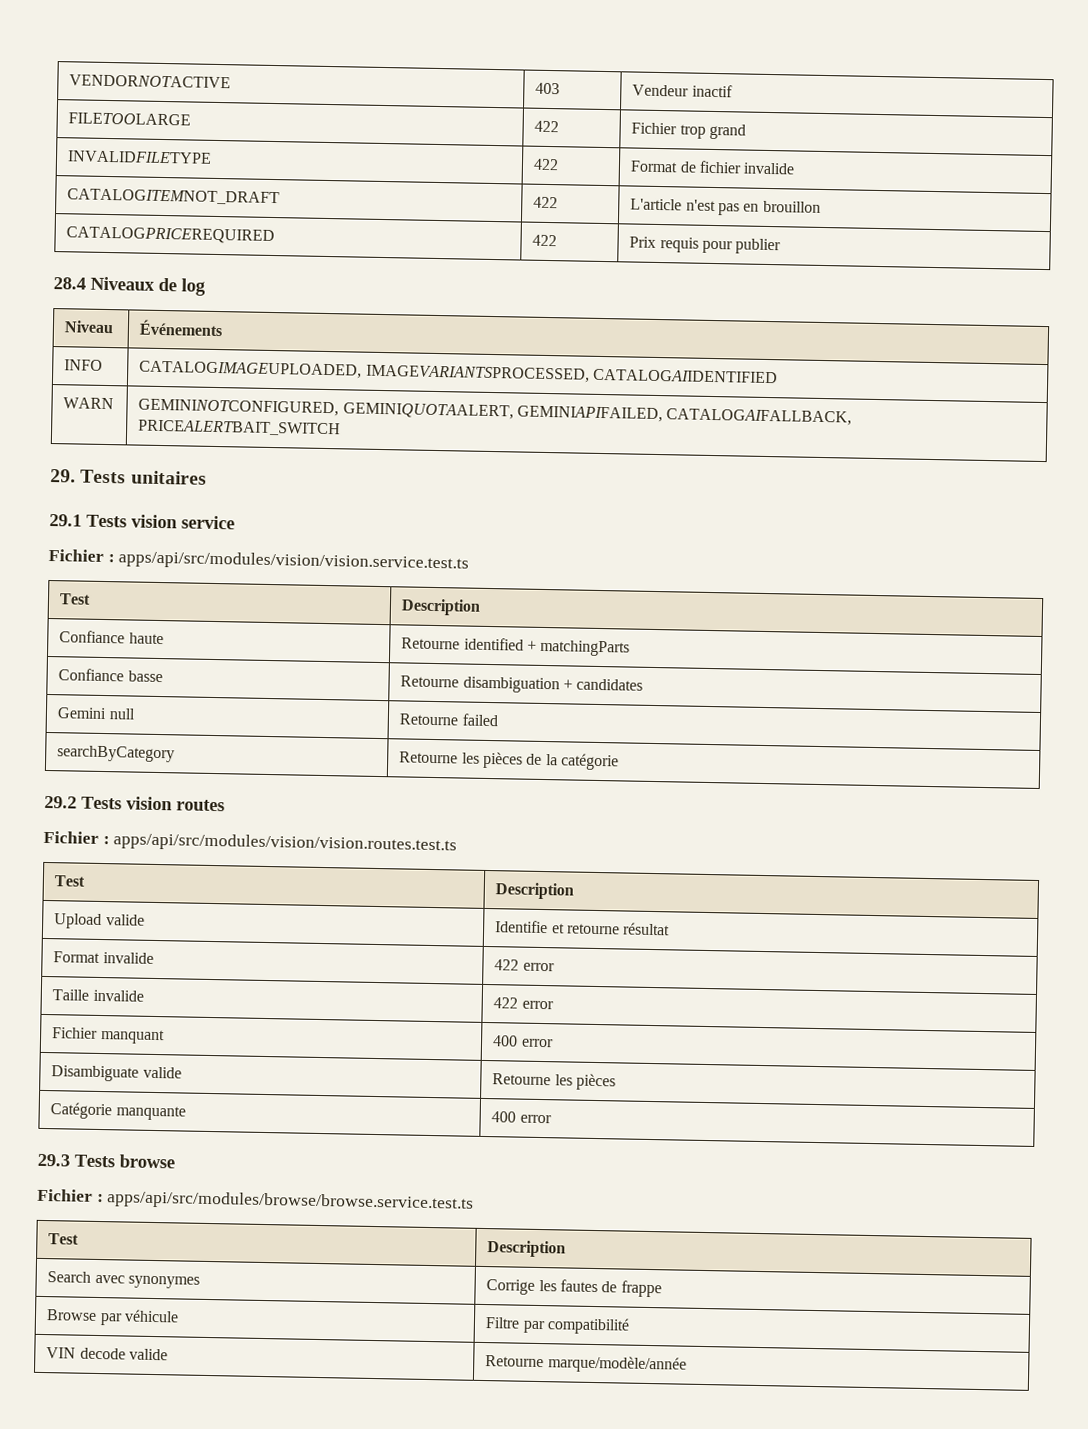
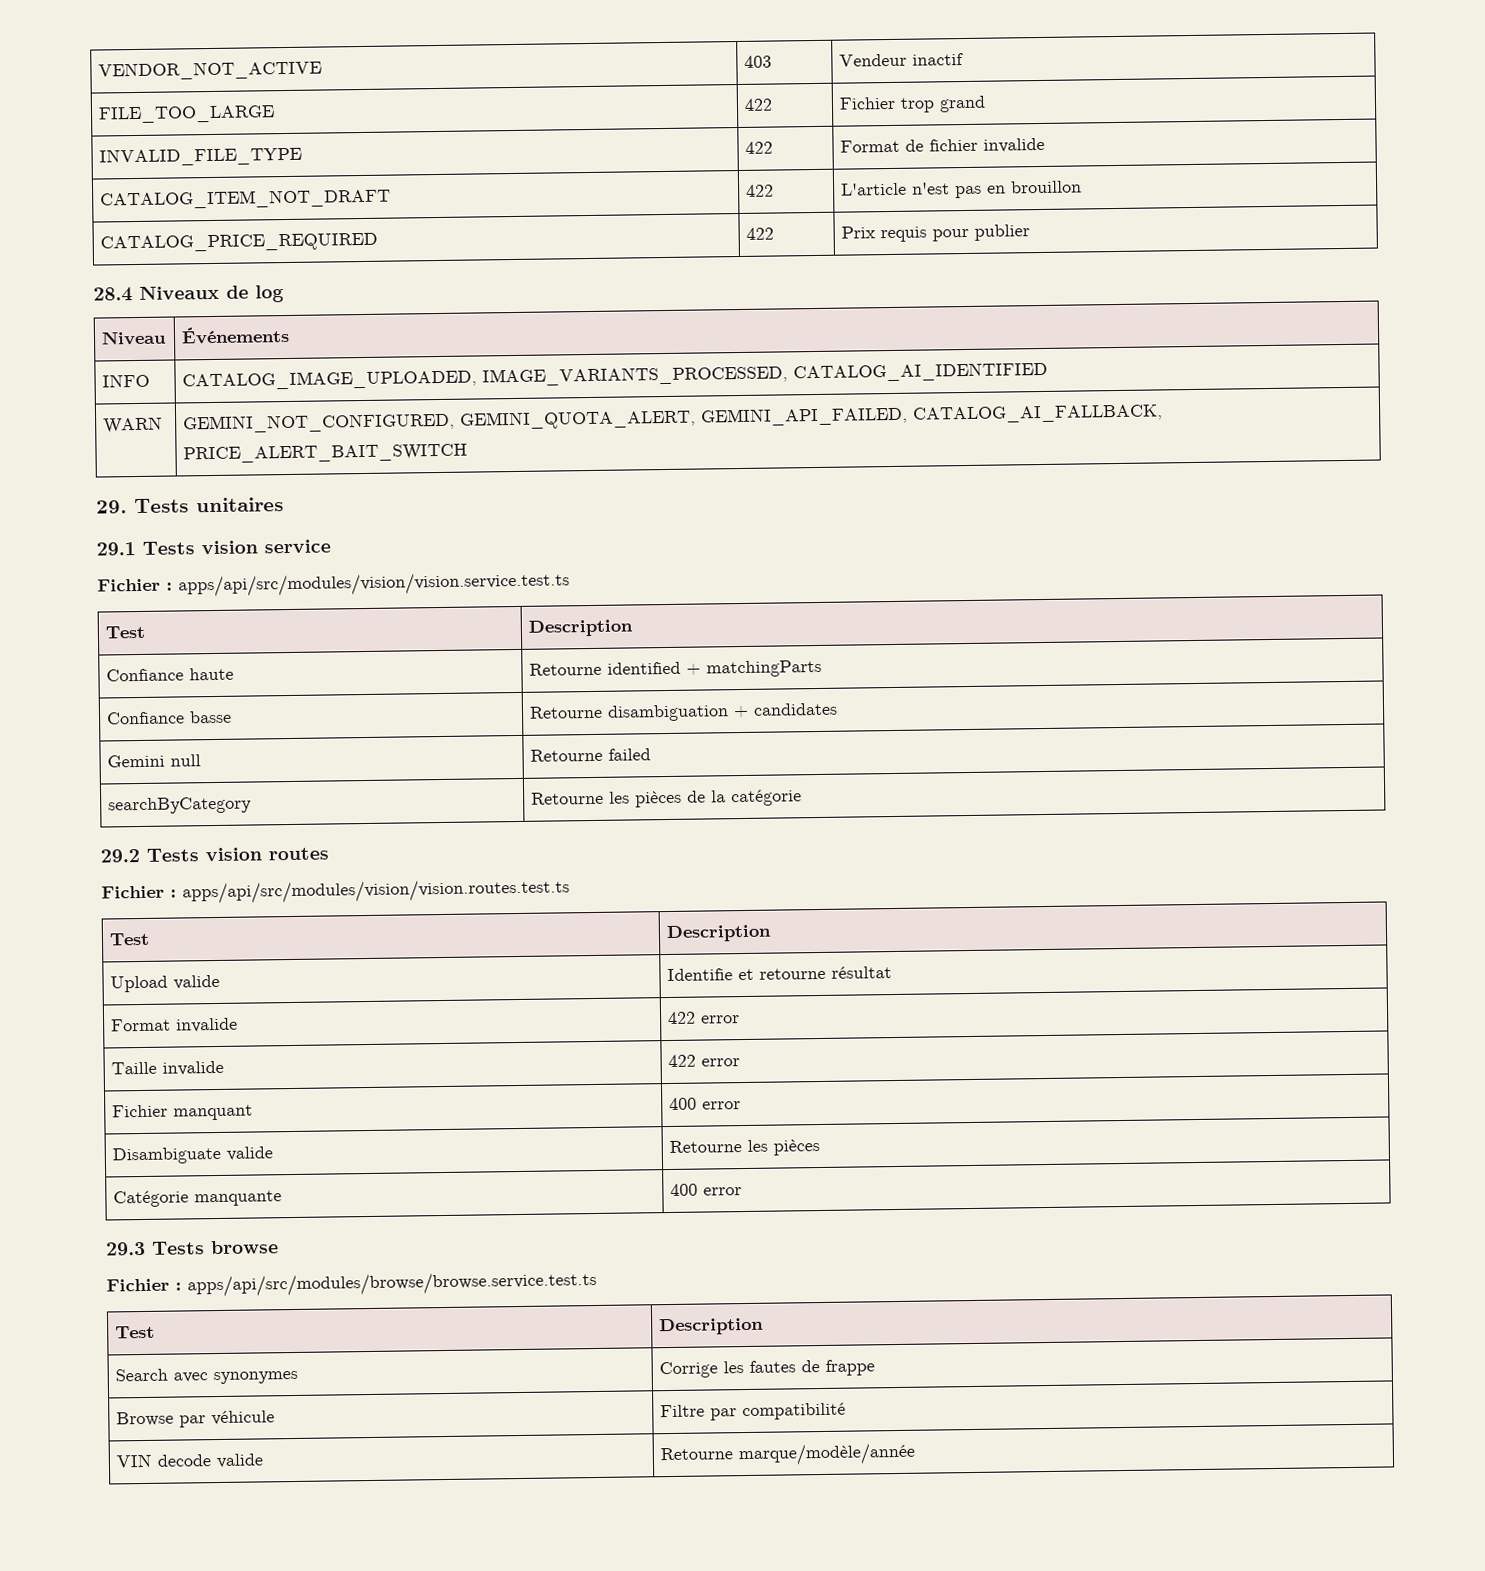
[69,74,232,89] VENDORNOTACTIVE -> [98,60,323,81] VENDOR_NOT_ACTIVE
[68,112,192,126] FILETOOLARGE -> [98,105,276,124] FILE_TOO_LARGE
[67,150,213,164] INVALIDFILETYPE -> [99,146,303,167] INVALID_FILE_TYPE
[67,188,281,206] CATALOGITEMNOT_DRAFT -> [100,188,392,210] CATALOG_ITEM_NOT_DRAFT
[66,226,276,245] CATALOGPRICEREQUIRED -> [100,232,379,253] CATALOG_PRICE_REQUIRED
[139,360,778,384] [63,397,115,410] [138,398,853,426] [138,419,342,437] CATALOGIMAGEUPLOADED, IMAGEVARIANTSPROCESSED, CATALOGAIIDENTIFIED // WARN | GEMININOTCONFIGURED, GEMINIQUOTAALERT, GEMINIAPIFAILED, CATALOGAIFALLBACK, PRICEALERTBAIT_SWITCH -> [182,361,1049,391] [103,416,164,434] [183,404,1164,434] [183,443,469,464] CATALOG_IMAGE_UPLOADED, IMAGE_VARIANTS_PROCESSED, CATALOG_AI_IDENTIFIED // WARN | GEMINI_NOT_CONFIGURED, GEMINI_QUOTA_ALERT, GEMINI_API_FAILED, CATALOG_AI_FALLBACK, PRICE_ALERT_BAIT_SWITCH

